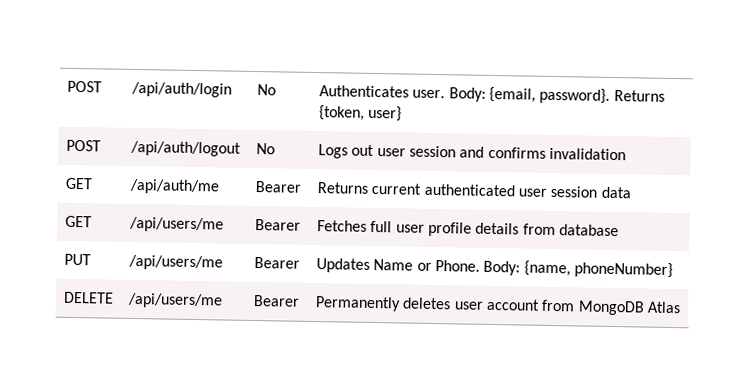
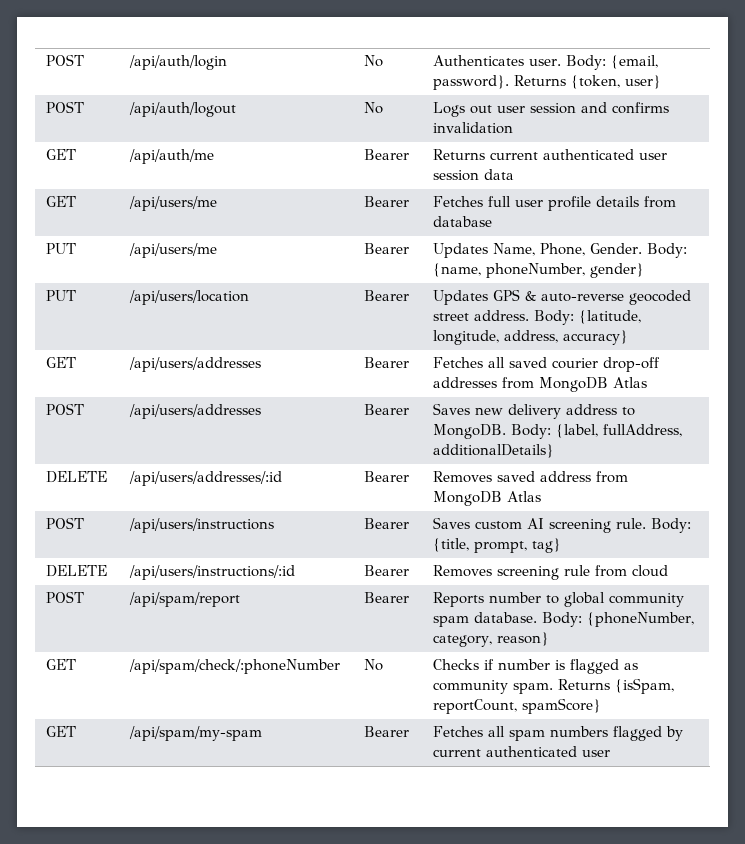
[373,258,673,279] [62,291,114,304] [126,292,223,309] [252,294,300,307] [314,296,681,316] Name or Phone. Body: {name, phoneNumber} // DELETE | /api/users/me | Bearer | Permanently deletes user account from MongoDB Atlas -> [493,243,688,258] [433,263,645,278] [46,290,77,301] [129,290,250,305] [364,290,410,301] [433,289,692,305] [433,310,642,325] [433,330,629,345] [46,357,77,368] [129,357,262,372] [364,357,410,368] [433,357,661,372] [433,377,648,392] [46,403,85,415] [129,404,262,419] [364,404,410,415] [433,403,636,419] [433,424,683,439] [433,444,555,458] [46,471,108,483] [129,471,283,486] [364,471,410,482] [433,471,629,483] [433,491,542,506] [46,517,85,529] [129,518,275,533] [364,518,410,529] [433,517,692,533] [433,538,562,553] [46,565,108,577] [129,565,296,580] [364,565,410,576] [433,565,669,580] [46,591,85,603] [129,592,241,607] [364,592,410,603] [433,592,685,607] [433,612,695,627] [433,632,550,647] [46,659,77,670] [129,659,341,674] [364,659,384,671] [433,659,639,674] [433,678,675,694] [433,698,602,714] [46,726,77,737] [129,726,263,741] [364,726,410,737] [433,726,684,741] [433,746,611,757] Name, Phone, Gender. Body: {name, phoneNumber, gender} // PUT | /api/users/location | Bearer | Updates GPS & auto-reverse geocoded street address. Body: {latitude, longitude, address, accuracy} // GET | /api/users/addresses | Bearer | Fetches all saved courier drop-off addresses from MongoDB Atlas // POST | /api/users/addresses | Bearer | Saves new delivery address to MongoDB. Body: {label, fullAddress, additionalDetails} // DELETE | /api/users/addresses/:id | Bearer | Removes saved address from MongoDB Atlas // POST | /api/users/instructions | Bearer | Saves custom AI screening rule. Body: {title, prompt, tag} // DELETE | /api/users/instructions/:id | Bearer | Removes screening rule from cloud // POST | /api/spam/report | Bearer | Reports number to global community spam database. Body: {phoneNumber, category, reason} // GET | /api/spam/check/:phoneNumber | No | Checks if number is flagged as community spam. Returns {isSpam, reportCount, spamScore} // GET | /api/spam/my-spam | Bearer | Fetches all spam numbers flagged by current authenticated user

